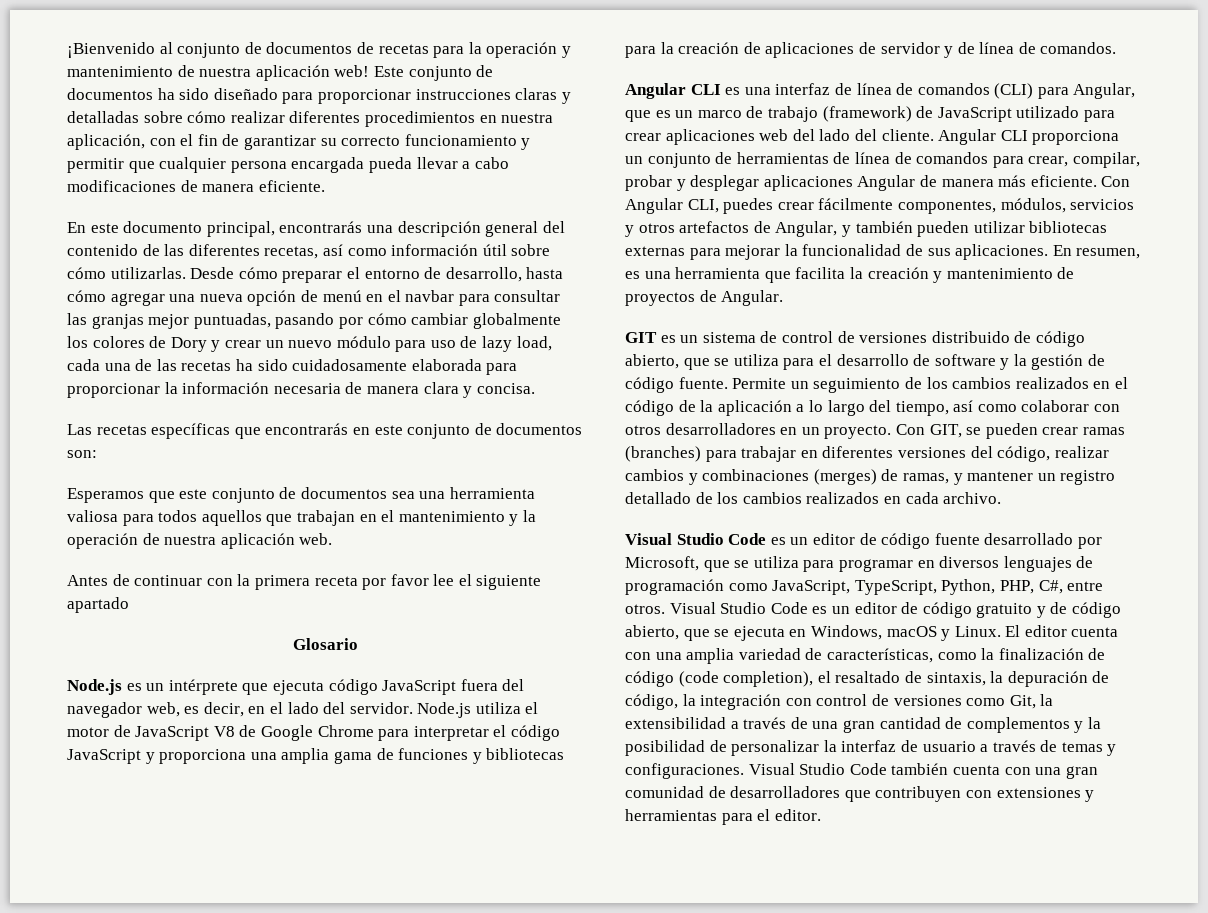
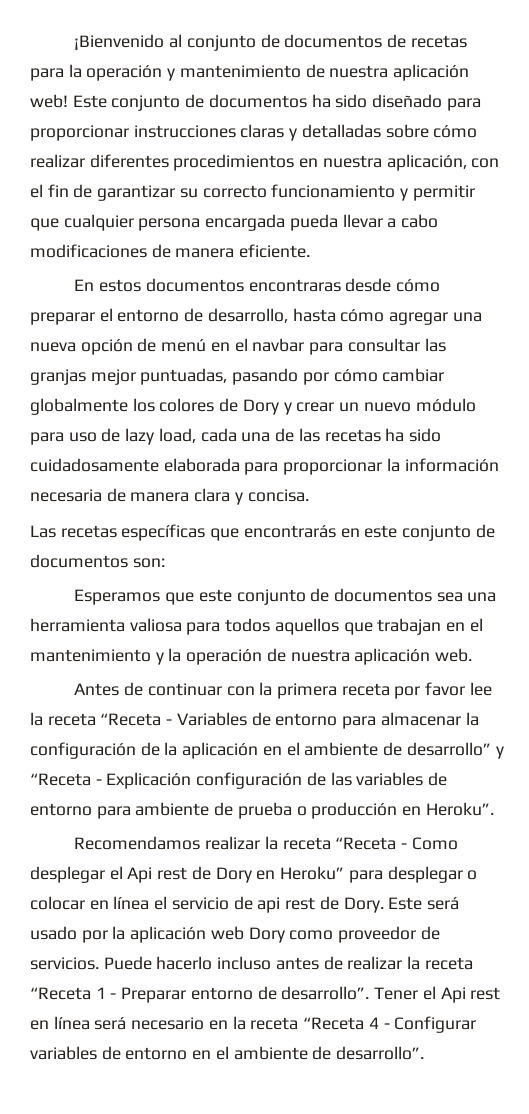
[90,221,565,237] [67,244,551,259] [67,267,235,279] este documento principal, encontrarás una descripción general del contenido de las diferentes recetas, así como información útil sobre cómo utilizarlas. Desde -> [99,278,392,292] estos documentos encontraras desde
[458,574,542,590] [67,597,129,613] [292,638,358,650] [67,679,525,695] [67,702,539,718] [67,725,560,741] [67,748,565,764] [625,42,1117,58] [625,83,1136,99] [625,106,1115,122] [625,129,1120,145] [625,152,1140,168] [625,175,1131,191] [625,198,1135,214] [625,221,1108,237] [625,244,1141,260] [625,267,1075,283] [625,290,784,306] [625,331,1085,347] [625,354,1106,370] [625,377,1128,393] [625,400,1121,416] [625,423,1125,439] [625,446,1109,462] [625,469,1116,485] [625,492,1002,504] [625,533,1102,549] [625,556,1094,572] [625,579,1104,595] [625,602,1122,618] [625,625,1119,641] [625,648,1106,664] [625,671,1110,687] [625,694,1054,710] [625,717,1101,733] [625,740,1117,756] [625,763,1098,779] [625,786,1095,802] [625,809,821,825] el siguiente apartado // Glosario // Node.js es un intérprete que ejecuta código JavaScript fuera del navegador web, es decir, en el lado del servidor. Node.js utiliza el motor de JavaScript V8 de Google Chrome para interpretar el código JavaScript y proporciona una amplia gama de funciones y bibliotecas para la creación de aplicaciones de servidor y de línea de comandos. // Angular CLI es una interfaz de línea de comandos (CLI) para Angular, que es un marco de trabajo (framework) de JavaScript utilizado para crear aplicaciones web del lado del cliente. Angular CLI proporciona un conjunto de herramientas de línea de comandos para crear, compilar, probar y desplegar aplicaciones Angular de manera más eficiente. Con Angular CLI, puedes crear fácilmente componentes, módulos, servicios y otros artefactos de Angular, y también pueden utilizar bibliotecas externas para mejorar la funcionalidad de sus aplicaciones. En resumen, es una herramienta que facilita la creación y mantenimiento de proyectos de Angular. // GIT es un sistema de control de versiones distribuido de código abierto, que se utiliza para el desarrollo de software y la gestión de código fuente. Permite un seguimiento de los cambios realizados en el código de la aplicación a lo largo del tiempo, así como colaborar con otros desarrolladores en un proyecto. Con GIT, se pueden crear ramas (branches) para trabajar en diferentes versiones del código, realizar cambios y combinaciones (merges) de ramas, y mantener un registro detallado de los cambios realizados en cada archivo. // Visual Studio Code es un editor de código fuente desarrollado por Microsoft, que se utiliza para programar en diversos lenguajes de programación como JavaScript, TypeScript, Python, PHP, C#, entre otros. Visual Studio Code es un editor de código gratuito y de código abierto, que se ejecuta en Windows, macOS y Linux. El editor cuenta con una amplia variedad de características, como la finalización de código (code completion), el resaltado de sintaxis, la depuración de código, la integración con control de versiones como Git, la extensibilidad a través de una gran cantidad de complementos y la posibilidad de personalizar la interfaz de usuario a través de temas y configuraciones. Visual Studio Code también cuenta con una gran comunidad de desarrolladores que contribuyen con extensiones y herramientas para el editor. -> [30,712,479,729] [30,742,504,759] [30,772,448,789] [30,802,494,819] [74,836,458,850] [30,866,478,883] [30,896,459,913] [30,926,440,943] [30,956,473,970] [30,986,501,1003] [30,1016,477,1033] [30,1046,425,1060] la receta “Receta - Variables de entorno para almacenar la configuración de la aplicación en el ambiente de desarrollo” y “Receta - Explicación configuración de las variables de entorno para ambiente de prueba o producción en Heroku”. // Recomendamos realizar la receta “Receta - Como desplegar el Api rest de Dory en Heroku” para desplegar o colocar en línea el servicio de api rest de Dory. Este será usado por la aplicación web Dory como proveedor de servicios. Puede hacerlo incluso antes de realizar la receta “Receta 1 - Preparar entorno de desarrollo”. Tener el Api rest en línea será necesario en la receta “Receta 4 - Configurar variables de entorno en el ambiente de desarrollo”.

